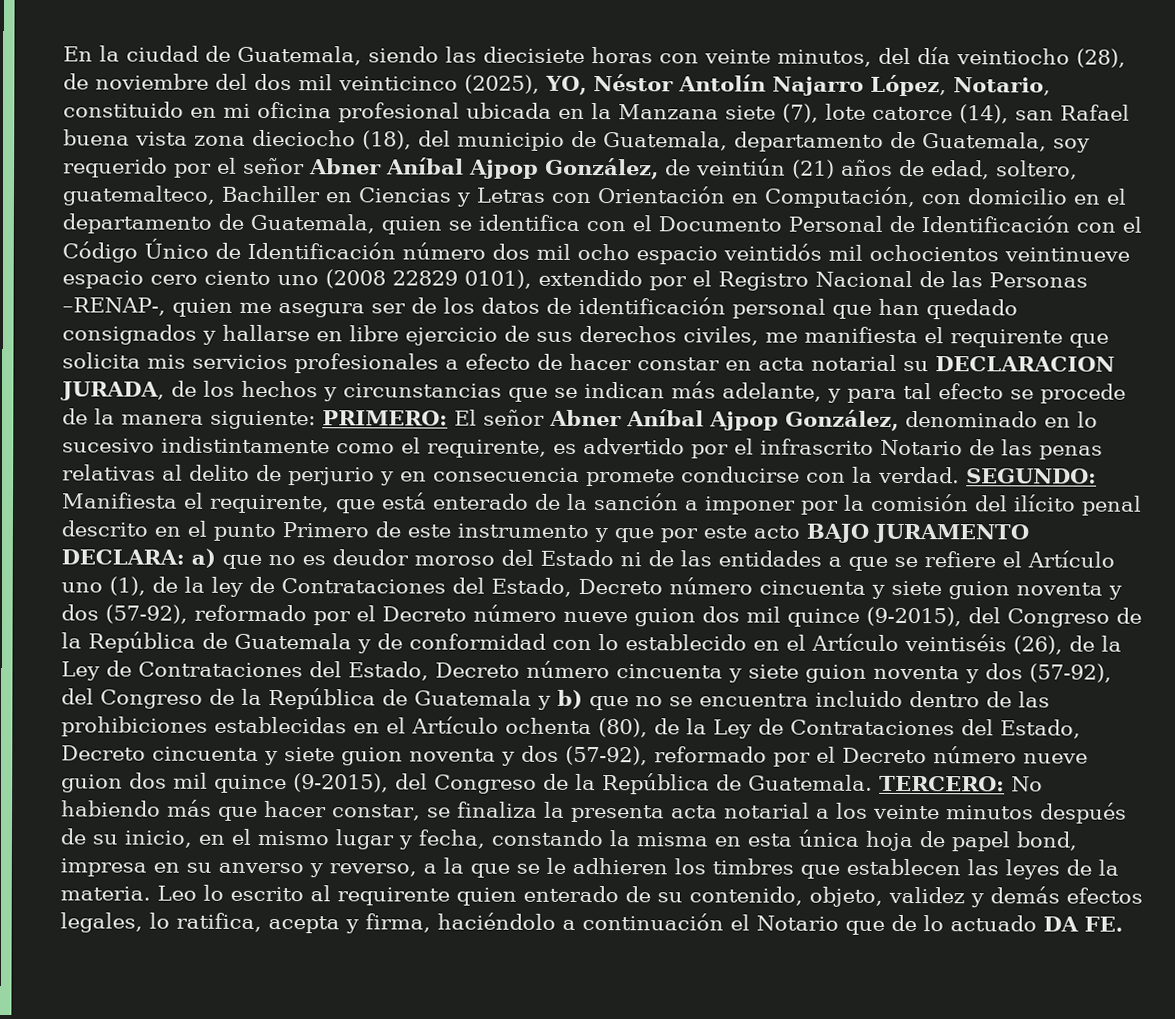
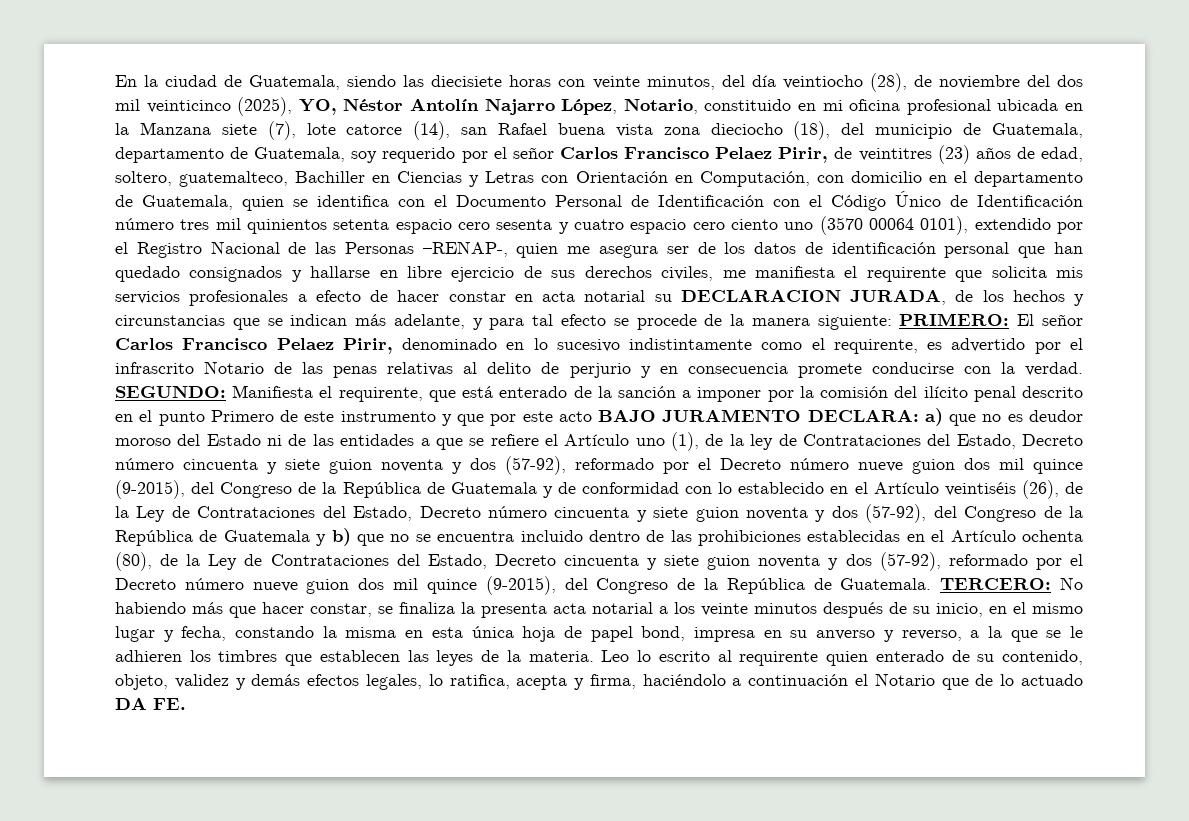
[309,157,835,180] Abner Aníbal Ajpop González, de veintiún (21) -> [559,145,970,164] Carlos Francisco Pelaez Pirir, de veintitres (23)
[492,243,1130,265] dos mil ocho espacio veintidós mil ochocientos veintinueve -> [180,218,624,234] tres mil quinientos setenta espacio cero sesenta y cuatro
[325,269,458,289] (2008 22829 -> [819,216,915,235] (3570 00064
[549,409,899,431] Abner Aníbal Ajpop González, -> [115,338,393,354] Carlos Francisco Pelaez Pirir,

